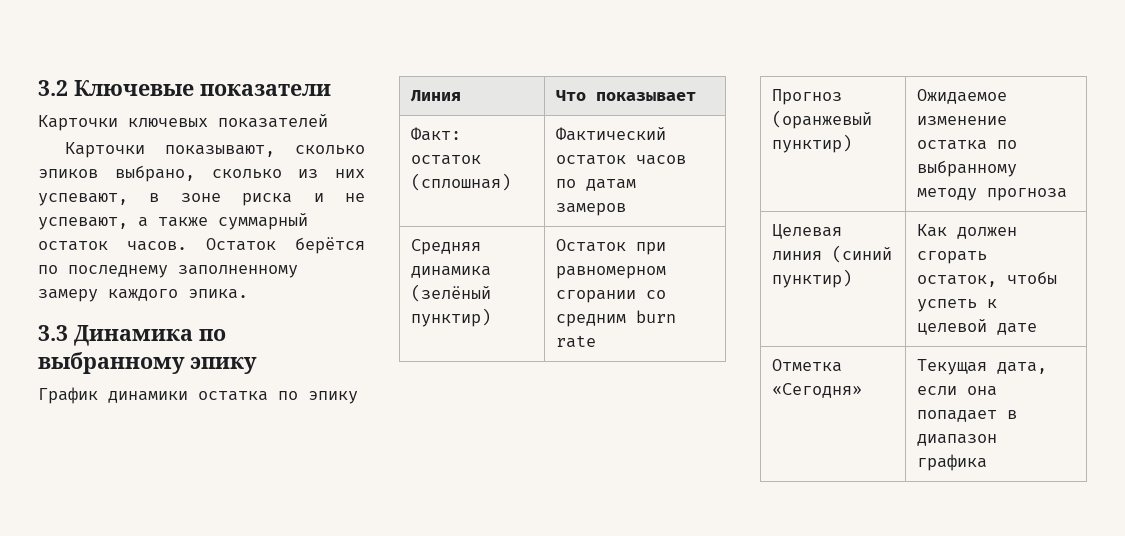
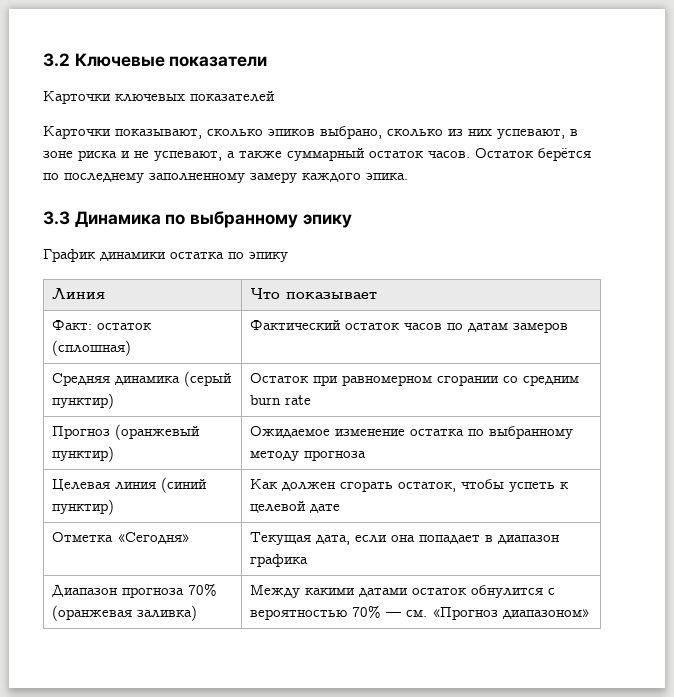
[411,284,492,302] (зелёный -> [184,371,233,387] (серый
(988, 462) none -> [52,583,218,598] [52,605,198,621] [250,584,556,598] [250,605,591,620] // Диапазон прогноза 70% (оранжевая заливка) | Между какими датами остаток обнулится с вероятностью 70% — см. «Прогноз диапазоном»

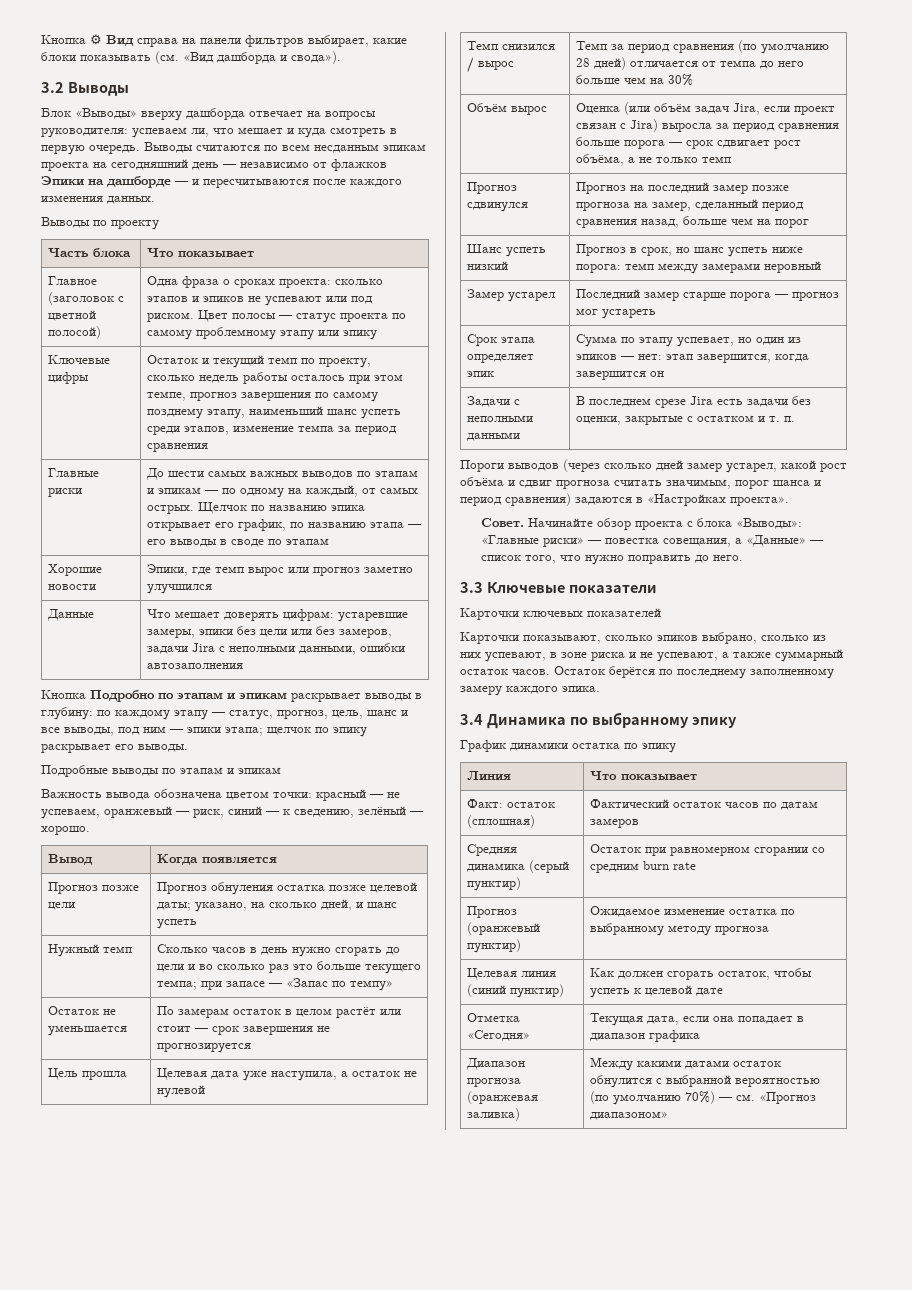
[43,53,70,67] 3.2 -> [41,34,407,47] [41,51,341,64] [41,82,129,96] [41,108,376,121] [41,127,397,138] [41,142,426,155] [41,159,387,171] [41,176,402,188] [41,195,155,204] [41,217,159,230] [47,247,131,258] [146,247,254,258] [47,276,97,285] [47,292,124,305] [47,310,96,321] [47,326,101,339] [146,276,383,288] [146,296,373,306] [146,310,406,323] [146,327,377,340] [47,355,110,364] [47,372,89,384] [146,355,371,368] [146,372,403,384] [146,391,378,402] [146,406,401,419] [146,425,397,435] [146,443,208,452] [47,468,99,477] [47,488,82,497] [145,468,418,480] [146,485,418,498] [146,502,365,514] [146,519,421,531] [146,538,329,547] [47,564,102,576] [47,584,96,590] [146,564,413,576] [146,584,212,594] [46,609,94,621] [146,609,408,622] [146,626,392,638] [146,643,405,655] [146,663,243,669] [41,690,422,702] [41,707,408,720] [41,726,367,737] [41,744,188,753] [41,765,281,777] [41,789,400,801] [41,806,423,819] [41,826,90,835] [47,854,93,865] [156,854,277,865] [47,882,139,894] [47,902,75,910] [156,882,417,895] [156,899,397,912] [156,919,197,929] [47,944,132,957] [156,944,400,957] [156,961,421,974] [156,978,393,991] [47,1006,116,1015] [47,1025,127,1036] [156,1006,401,1018] [156,1026,330,1035] [156,1043,251,1053] [47,1068,127,1080] [156,1068,417,1081] [156,1085,205,1098] [466,41,555,50] [466,57,514,73] [575,40,829,54] [575,57,804,70] [575,74,693,86] [466,103,547,115] [575,102,835,115] [575,119,839,132] [575,137,801,149] [575,154,731,166] [466,182,517,194] [466,202,528,212] [575,182,789,194] [575,199,804,211] [575,216,809,228] [466,244,546,257] [466,261,508,270] [575,244,803,257] [575,261,821,274] [466,289,555,302] [575,289,839,301] [575,308,656,319] [466,334,535,346] [466,354,534,363] [466,371,494,377] [575,334,801,347] [575,354,809,363] [575,371,664,380] [466,396,520,407] [466,415,533,422] [466,432,520,441] [575,396,811,408] [575,415,795,425] [460,459,847,473] [460,477,821,489] [460,493,789,506] [481,518,803,530] [481,535,824,547] [481,555,744,565] [460,582,483,593] Кнопка ⚙ Вид справа на панели фильтров выбирает, какие блоки показывать (см. «Вид дашборда и свода»). // 3.2 Выводы // Блок «Выводы» вверху дашборда отвечает на вопросы руководителя: успеваем ли, что мешает и куда смотреть в первую очередь. Выводы считаются по всем несданным эпикам проекта на сегодняшний день — независимо от флажков Эпики на дашборде — и пересчитываются после каждого изменения данных. // Выводы по проекту // Часть блока | Что показывает // Главное (заголовок с цветной полосой) | Одна фраза о сроках проекта: сколько этапов и эпиков не успевают или под риском. Цвет полосы — статус проекта по самому проблемному этапу или эпику // Ключевые цифры | Остаток и текущий темп по проекту, сколько недель работы осталось при этом темпе, прогноз завершения по самому позднему этапу, наименьший шанс успеть среди этапов, изменение темпа за период сравнения // Главные риски | До шести самых важных выводов по этапам и эпикам — по одному на каждый, от самых острых. Щелчок по названию эпика открывает его график, по названию этапа — его выводы в своде по этапам // Хорошие новости | Эпики, где темп вырос или прогноз заметно улучшился // Данные | Что мешает доверять цифрам: устаревшие замеры, эпики без цели или без замеров, задачи Jira с неполными данными, ошибки автозаполнения // Кнопка Подробно по этапам и эпикам раскрывает выводы в глубину: по каждому этапу — статус, прогноз, цель, шанс и все выводы, под ним — эпики этапа; щелчок по эпику раскрывает его выводы. // Подробные выводы по этапам и эпикам // Важность вывода обозначена цветом точки: красный — не успеваем, оранжевый — риск, синий — к сведению, зелёный — хорошо. // Вывод | Когда появляется // Прогноз позже цели | Прогноз обнуления остатка позже целевой даты; указано, на сколько дней, и шанс успеть // Нужный темп | Сколько часов в день нужно сгорать до цели и во сколько раз это больше текущего темпа; при запасе — «Запас по темпу» // Остаток не уменьшается | По замерам остаток в целом растёт или стоит — срок завершения не прогнозируется // Цель прошла | Целевая дата уже наступила, а остаток не нулевой // Темп снизился / вырос | Темп за период сравнения (по умолчанию 28 дней) отличается от темпа до него больше чем на 30% // Объём вырос | Оценка (или объём задач Jira, если проект связан с Jira) выросла за период сравнения больше порога — срок сдвигает рост объёма, а не только темп // Прогноз сдвинулся | Прогноз на последний замер позже прогноза на замер, сделанный период сравнения назад, больше чем на порог // Шанс успеть низкий | Прогноз в срок, но шанс успеть ниже порога: темп между замерами неровный // Замер устарел | Последний замер старше порога — прогноз мог устареть // Срок этапа определяет эпик | Сумма по этапу успевает, но один из эпиков — нет: этап завершится, когда завершится он // Задачи с неполными данными | В последнем срезе Jira есть задачи без оценки, закрытые с остатком и т. п. // Пороги выводов (через сколько дней замер устарел, какой рост объёма и сдвиг прогноза считать значимым, порог шанса и период сравнения) задаются в «Настройках проекта». // Совет. Начинайте обзор проекта с блока «Выводы»: «Главные риски» — повестка совещания, а «Данные» — список того, что нужно поправить до него. // 3.3
[43,211,70,225] 3.3 -> [460,714,483,725] 3.4
[188,583,218,596] 70% -> (521, 1082) none
[250,605,382,620] вероятностью 70% -> [665,1075,820,1087] [589,1091,715,1105] выбранной вероятностью (по умолчанию 70%)

